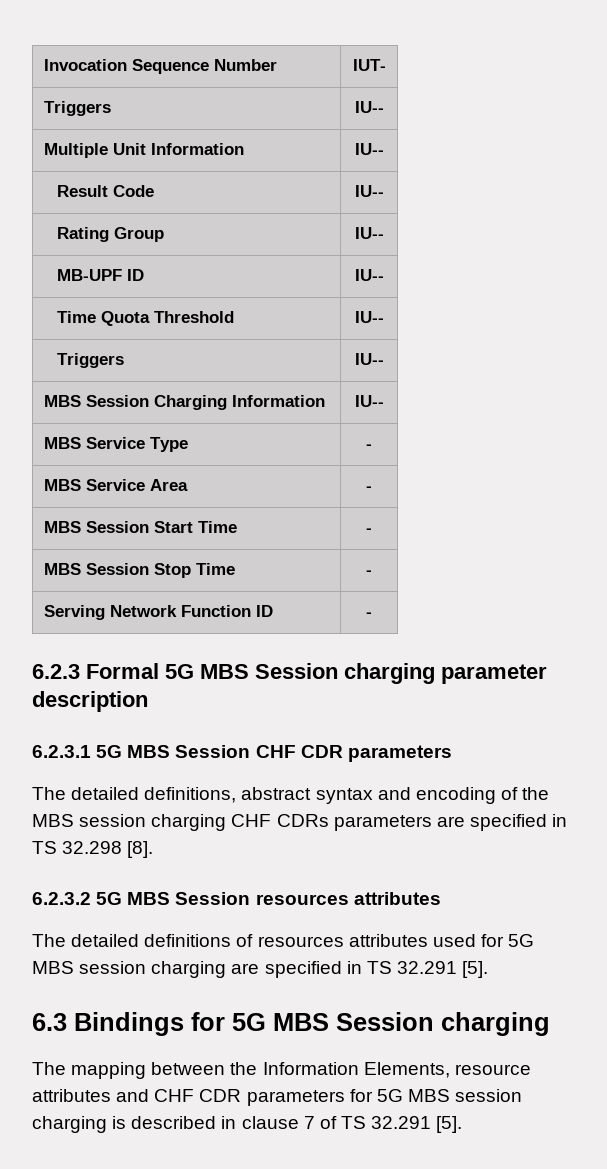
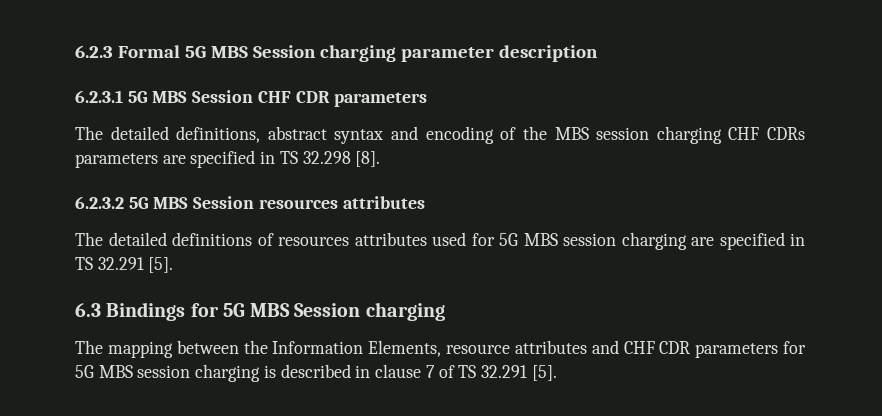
[43,59,277,74] [352,59,386,71] [43,101,111,116] [354,101,384,113] [43,143,244,158] [354,143,384,155] [56,185,154,197] [354,185,384,197] [56,227,164,242] [354,227,384,239] [56,269,144,281] [354,269,384,281] [56,311,234,326] [354,311,384,323] [56,353,124,368] [354,353,384,365] [43,395,325,410] [354,395,384,407] [43,437,188,452] [366,444,372,449] [43,479,188,491] [366,486,372,491] [43,521,237,533] [366,528,372,533] [43,563,235,578] [366,570,372,575] [43,605,273,620] [366,612,372,617] Invocation Sequence Number | IUT- // Triggers | IU-- // Multiple Unit Information | IU-- // Result Code | IU-- // Rating Group | IU-- // MB-UPF ID | IU-- // Time Quota Threshold | IU-- // Triggers | IU-- // MBS Session Charging Information | IU-- // MBS Service Type | - // MBS Service Area | - // MBS Session Start Time | - // MBS Session Stop Time | - // Serving Network Function ID | - // -> (75, 51) none

